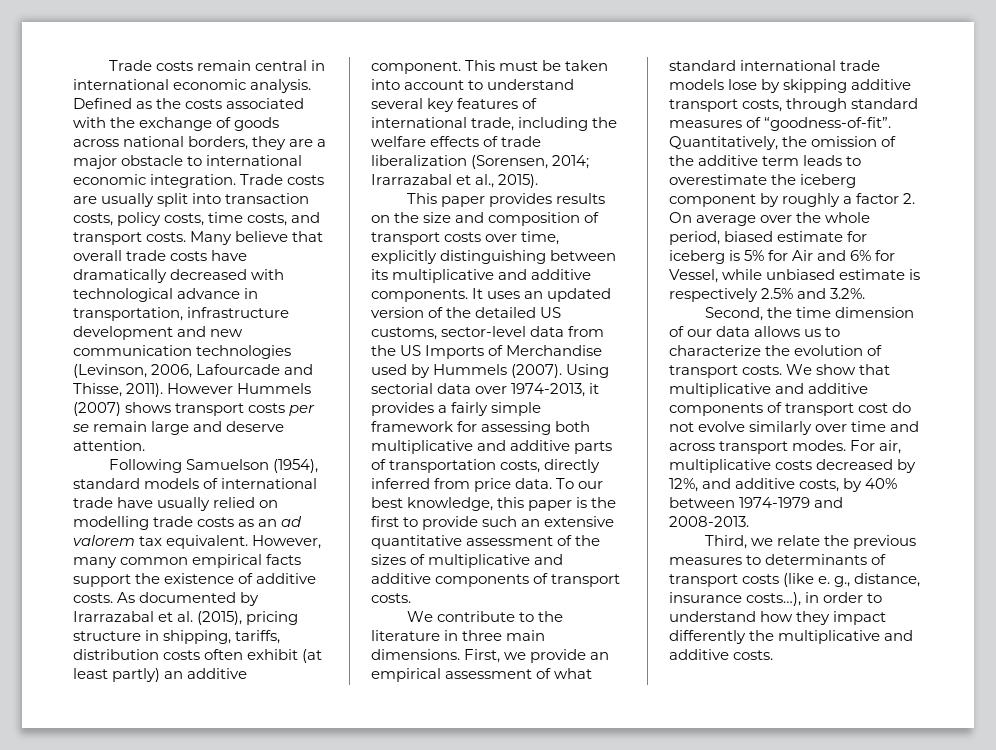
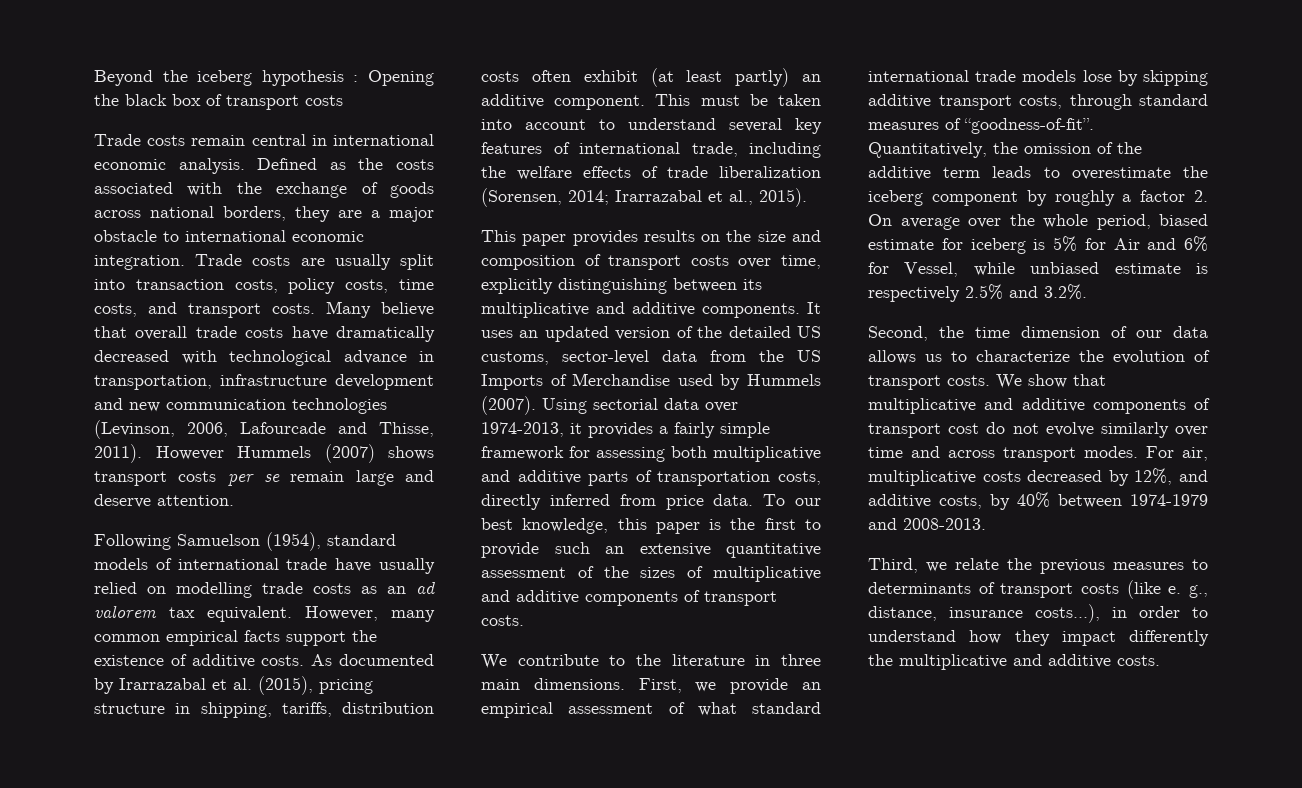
(109, 65) none -> [94,70,434,86] [94,94,343,110] Beyond the iceberg hypothesis : Opening the black box of transport costs //

